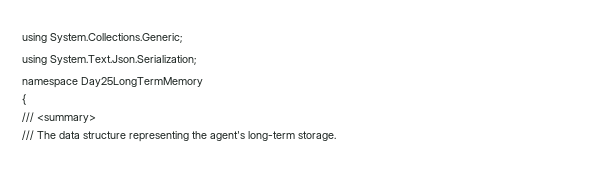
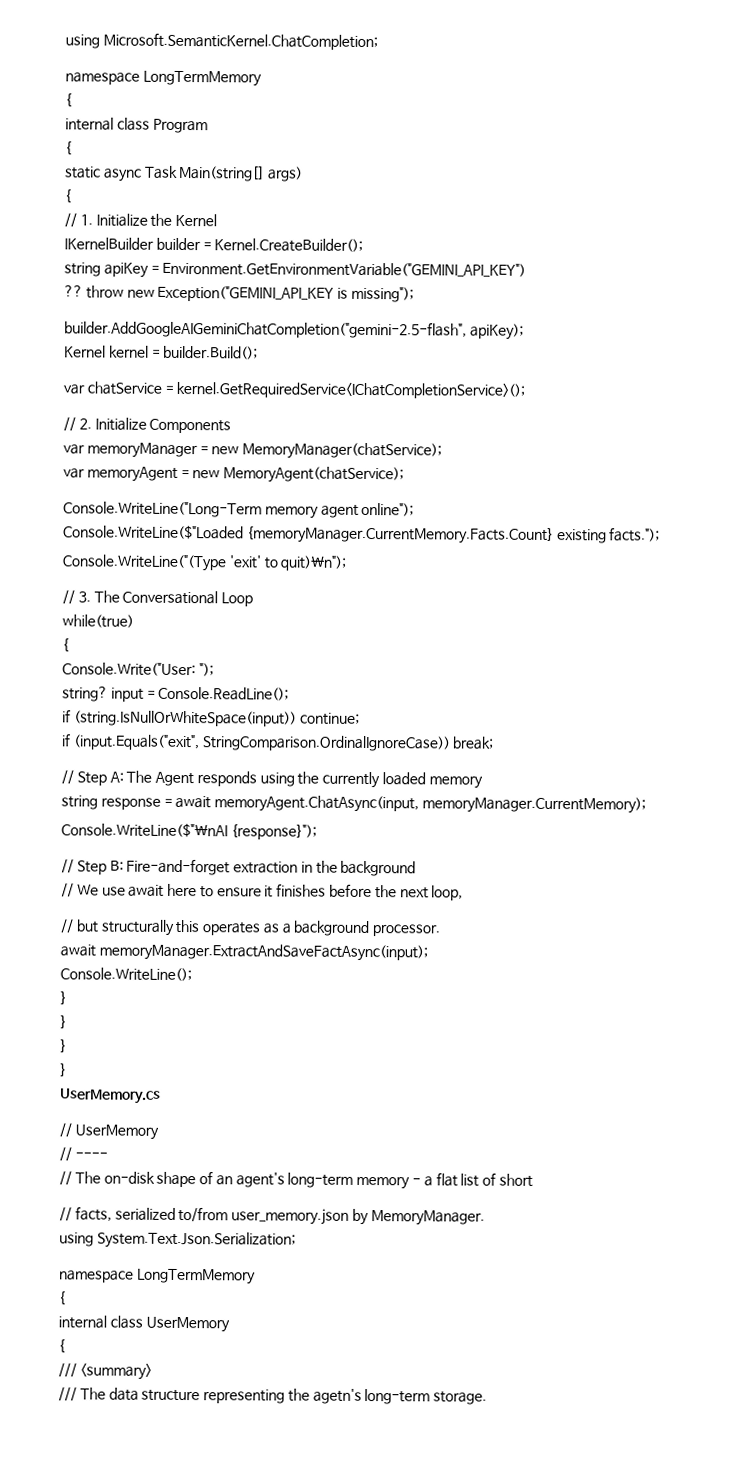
[22,33,182,43] [22,55,196,65] [22,77,203,88] using System.Collections.Generic; // using System.Text.Json.Serialization; // namespace Day25LongTermMemory -> [65,32,378,51] [65,70,262,87] [65,93,72,107] [65,117,208,134] [65,141,72,155] [65,165,304,182] [64,189,71,203] [64,213,218,228] [64,237,364,252] [64,261,527,278] [64,285,414,303] [64,320,524,340] [64,345,259,360] [63,381,526,399] [63,417,232,434] [63,442,443,460] [63,466,405,484] [63,501,415,519] [63,524,661,545] [62,554,347,572] [62,590,254,607] [62,614,134,628] [62,638,69,652] [62,662,214,677] [62,686,290,702] [62,709,360,727] [61,733,495,752] [61,770,483,789] [61,795,646,814] [61,822,317,840] [61,858,417,877] [61,883,464,901] [60,919,441,937] [60,943,428,962] [60,967,192,982] [60,991,67,1005] [60,1015,67,1029] [60,1039,67,1053] [60,1063,67,1077] [60,1088,161,1104] [59,1123,159,1140] [59,1147,108,1162] [59,1171,533,1190] [59,1206,485,1226] [59,1231,296,1249] [59,1268,256,1285] [58,1291,66,1305] [58,1315,230,1333] using Microsoft.SemanticKernel.ChatCompletion; // namespace LongTermMemory // { // internal class Program // { // static async Task Main(string[] args) // { // // 1. Initialize the Kernel // IKernelBuilder builder = Kernel.CreateBuilder(); // string apiKey = Environment.GetEnvironmentVariable("GEMINI_API_KEY") // ?? throw new Exception("GEMINI_API_KEY is missing"); // builder.AddGoogleAIGeminiChatCompletion("gemini-2.5-flash", apiKey); // Kernel kernel = builder.Build(); // var chatService = kernel.GetRequiredService<IChatCompletionService>(); // // 2. Initialize Components // var memoryManager = new MemoryManager(chatService); // var memoryAgent = new MemoryAgent(chatService); // Console.WriteLine("Long-Term memory agent online"); // Console.WriteLine($"Loaded {memoryManager.CurrentMemory.Facts.Count} existing facts."); // Console.WriteLine("(Type 'exit' to quit)\n"); // // 3. The Conversational Loop // while(true) // { // Console.Write("User: "); // string? input = Console.ReadLine(); // if (string.IsNullOrWhiteSpace(input)) continue; // if (input.Equals("exit", StringComparison.OrdinalIgnoreCase)) break; // // Step A: The Agent responds using the currently loaded memory // string response = await memoryAgent.ChatAsync(input, memoryManager.CurrentMemory); // Console.WriteLine($"\nAI {response}"); // // Step B: Fire-and-forget extraction in the background // // We use await here to ensure it finishes before the next loop, // // but structurally this operates as a background processor. // await memoryManager.ExtractAndSaveFactAsync(input); // Console.WriteLine(); // } // } // } // } // UserMemory.cs // // UserMemory // // ---- // // The on-disk shape of an agent's long-term memory - a flat list of short // // facts, serialized to/from user_memory.json by MemoryManager. // using System.Text.Json.Serialization; // namespace LongTermMemory // { // internal class UserMemory
[210,131,245,141] agent's -> [312,1388,362,1404] agetn's

